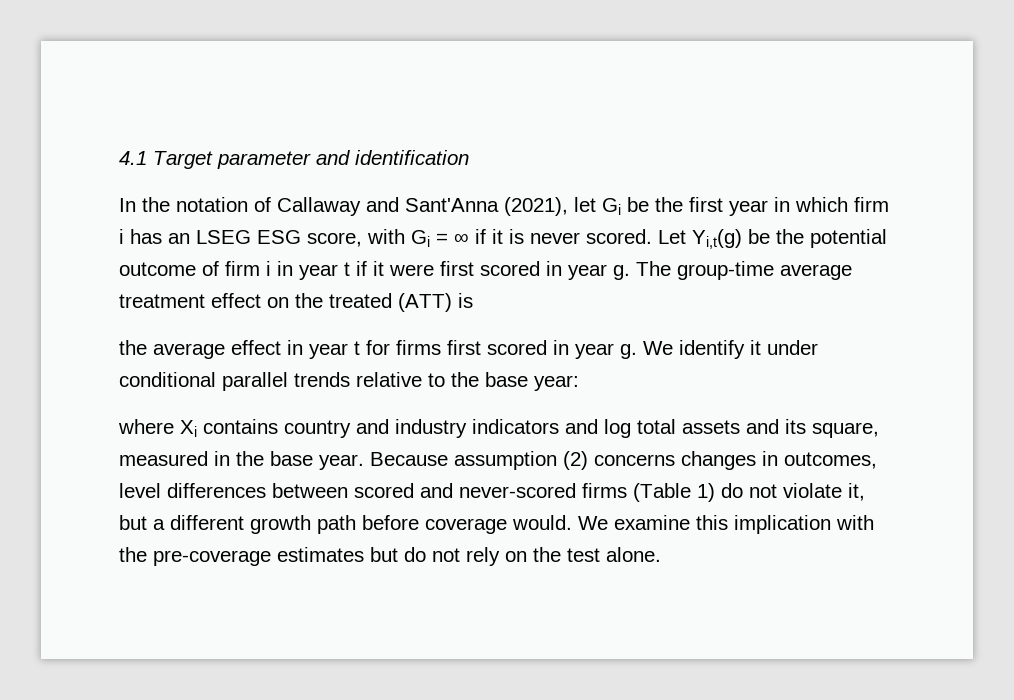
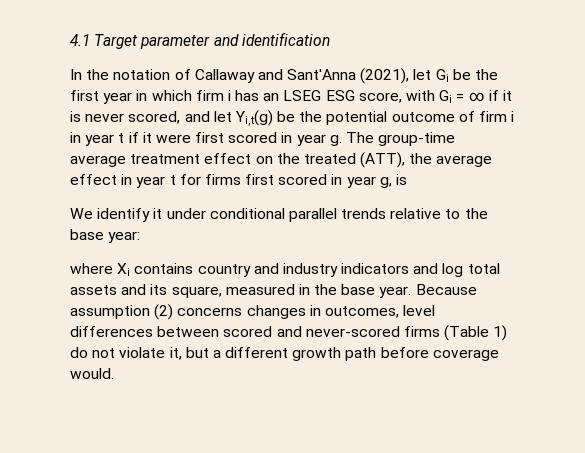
[586,229,686,244] scored. Let -> [128,111,232,124] scored, and let
[398,293,473,312] (ATT) is // -> [360,152,406,168] (ATT),
[620,344,637,359] g. -> [379,174,408,188] g, is //
[578,515,874,534] [119,547,661,566] We examine this implication with the pre-coverage estimates but do not rely on the test alone. -> (114, 373) none

